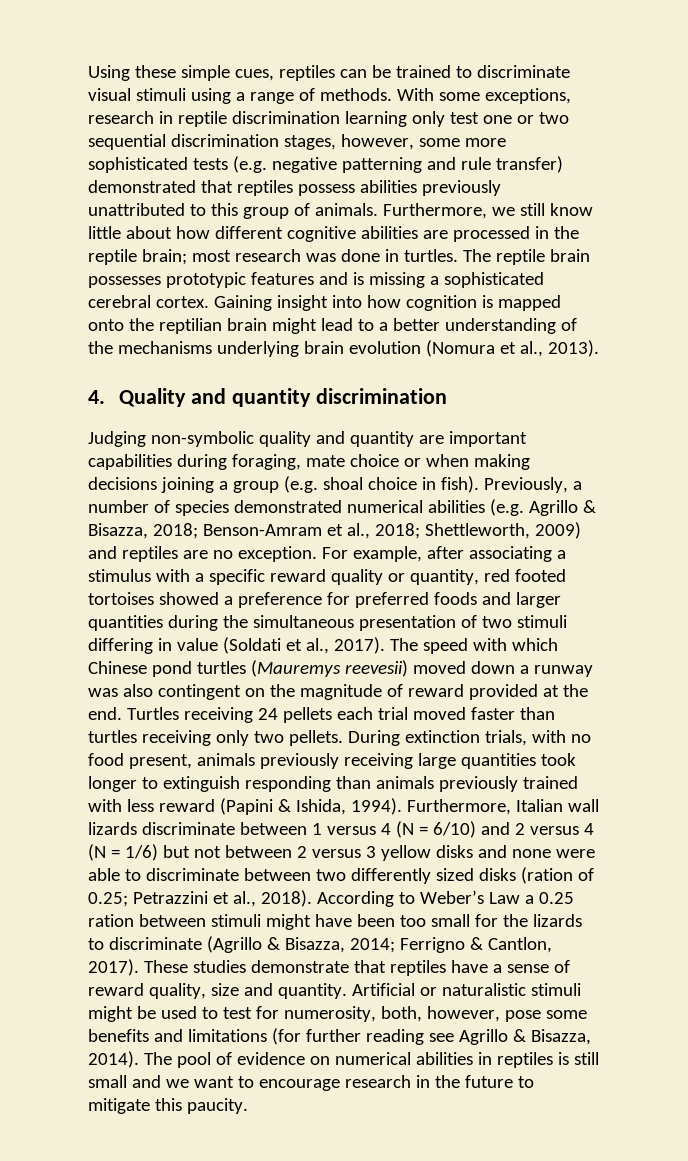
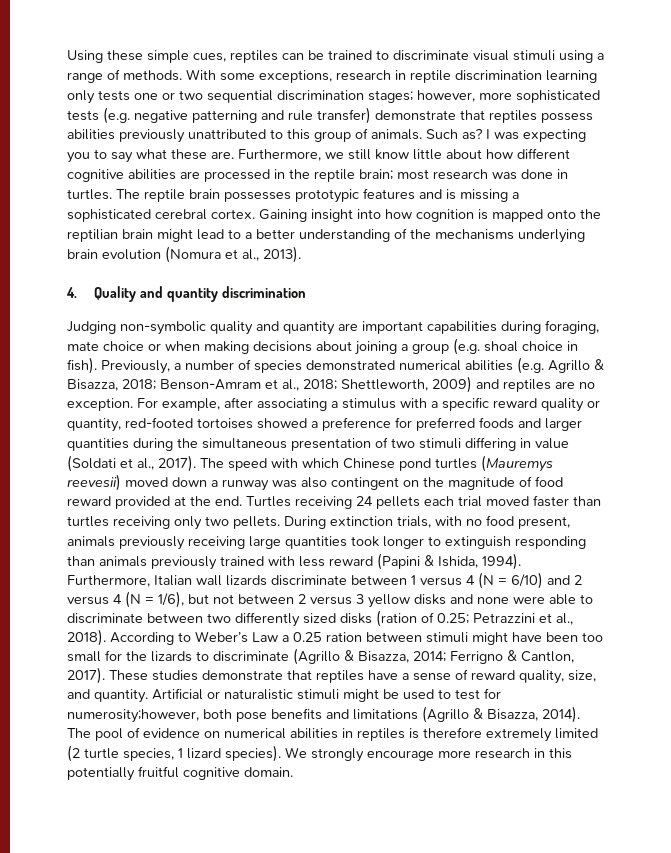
[449,112,479,124] test -> [98,90,130,101] tests
[283,134,460,150] stages, however, some -> [368,90,475,103] stages; however,
[88,180,196,193] demonstrated -> [375,110,456,121] demonstrate
(378, 209) none -> [426,128,586,142] [67,149,234,163] Such as? I was expecting you to say what these are.
(157, 483) none -> [316,341,352,351] about
[483,569,566,582] red footed -> [125,417,193,428] red-footed
(403, 690) none -> [535,476,563,487] food
[124,844,158,861] 1/6) -> [158,591,184,608] 1/6),
[210,983,239,996] size -> [568,670,596,682] size,
[283,1006,587,1022] [88,1028,508,1045] numerosity, both, however, pose some benefits and limitations (for further reading see Agrillo -> [67,706,469,723] numerosity;however, both pose benefits and limitations (Agrillo
[573,1052,599,1065] [88,1075,534,1091] [88,1098,248,1114] still small and we want to encourage research in the future to mitigate this paucity. -> [423,727,598,742] [67,745,572,762] [67,766,293,781] therefore extremely limited (2 turtle species, 1 lizard species). We strongly encourage more research in this potentially fruitful cognitive domain.

